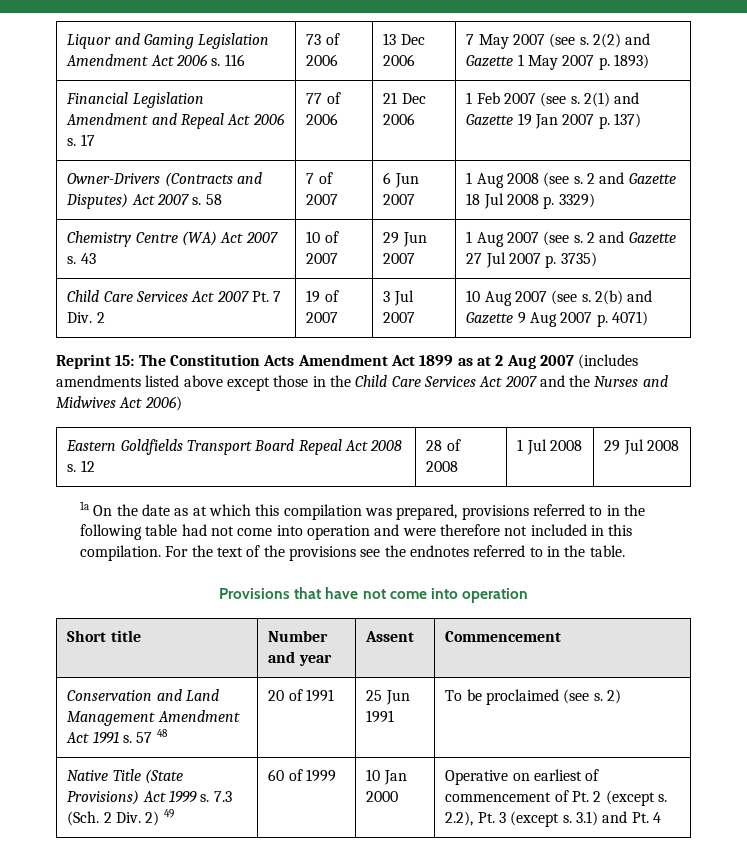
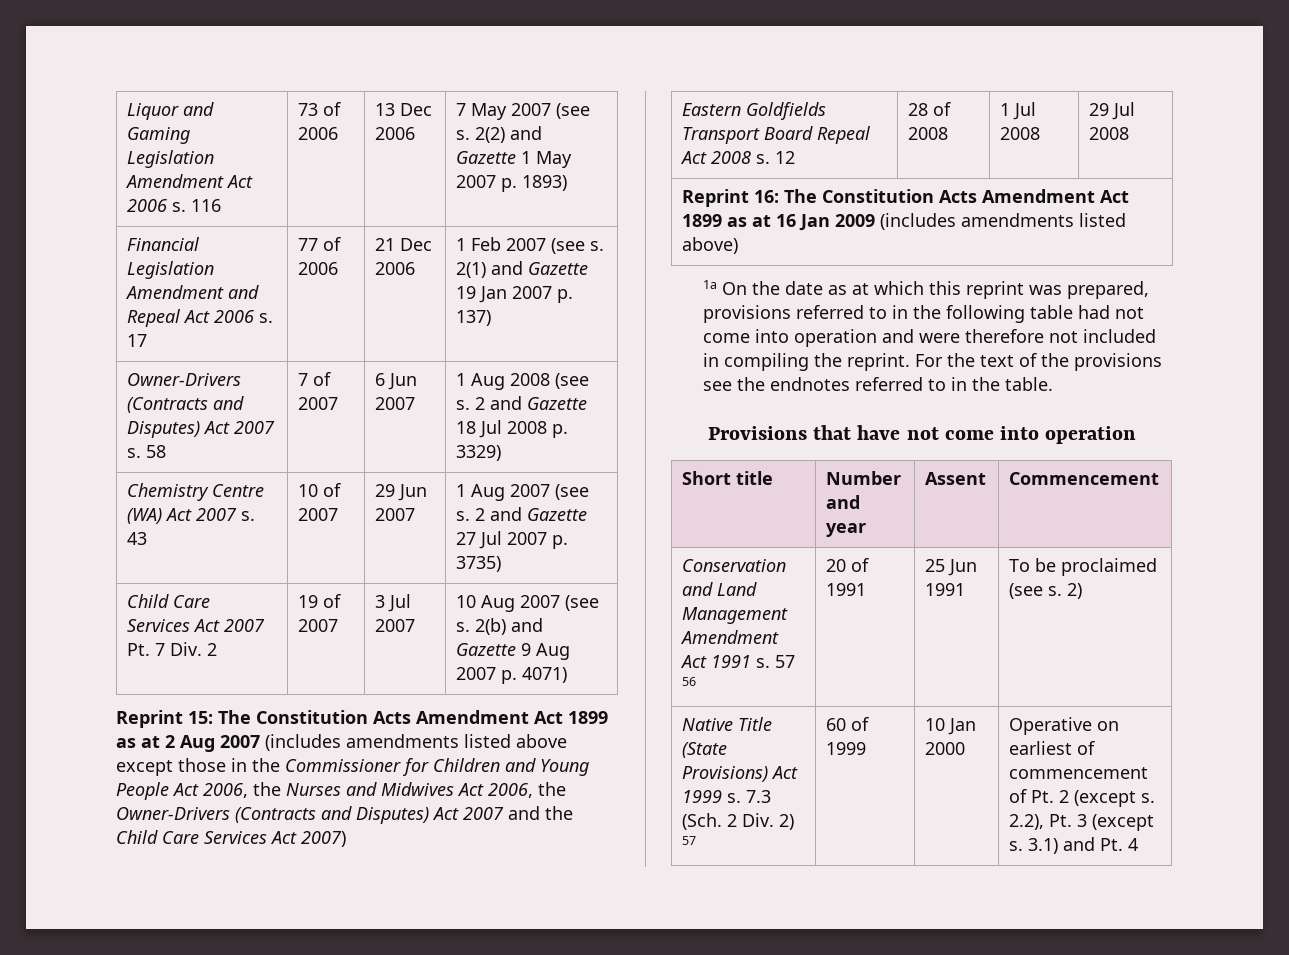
[355,375,565,387] Child Care Services Act 2007 and -> [285,758,589,776] [116,782,248,800] Commissioner for Children and Young People Act 2006,
[144,396,182,411] 2006) -> [488,782,566,798] [116,806,573,824] [116,830,346,847] 2006, the Owner-Drivers (Contracts and Disputes) Act 2007 and the Child Care Services Act 2007)
(680, 445) none -> [682,189,1130,207] [682,213,1127,231] [682,237,739,254] // Reprint 16: The Constitution Acts Amendment Act 1899 as at 16 Jan 2009 (includes amendments listed above)
[283,504,362,520] compilation -> [965,281,1024,299] reprint
[608,524,633,536] [80,545,162,561] this compilation. -> [723,353,910,371] compiling the reprint.
[156,729,168,737] 48 -> [682,677,697,686] 56
[163,809,174,818] 49 -> [682,836,697,845] 57

